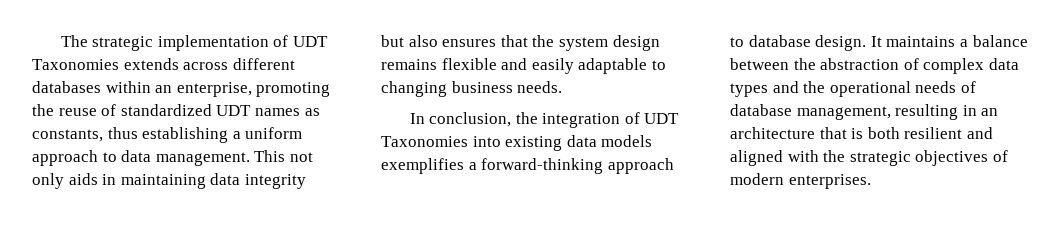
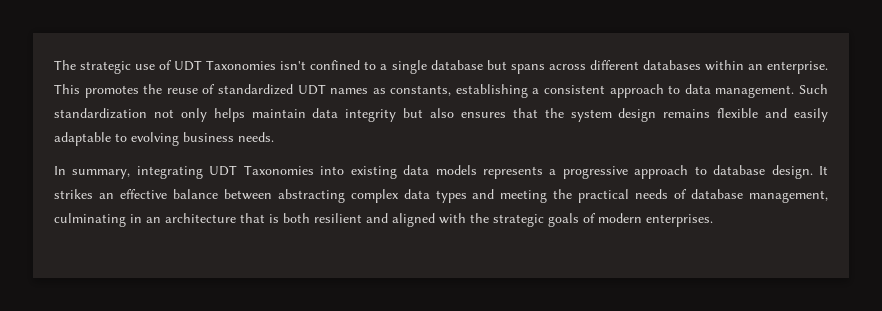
[157,35,328,51] [32,58,179,70] implementation of UDT Taxonomies extends -> [135,60,545,74] use of UDT Taxonomies isn't confined to a single database but spans
[176,82,331,97] enterprise, promoting -> [766,61,828,74] [54,84,139,98] enterprise. This promotes
[107,127,138,139] thus -> (452, 90) none
[245,127,303,139] uniform -> [544,85,606,94] consistent
[254,150,313,162] [32,173,206,189] This not only aids in maintaining -> [799,84,829,94] [54,108,306,122] Such standardization not only helps maintain
[381,81,447,97] changing -> [131,132,179,146] evolving
[429,112,640,128] conclusion, the integration of -> [72,166,203,179] summary, integrating
[381,158,604,174] exemplifies a forward-thinking -> [482,166,628,179] represents a progressive
[886,35,1028,47] [730,58,919,70] maintains a balance between the abstraction of -> [54,189,345,203] strikes an effective balance between abstracting
[803,81,911,97] the operational -> [500,189,630,203] meeting the practical
[895,104,959,120] resulting -> [54,213,126,227] culminating
[915,150,989,166] objectives -> [548,213,579,227] goals

